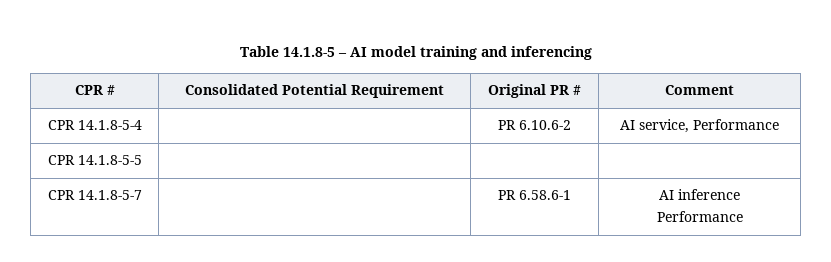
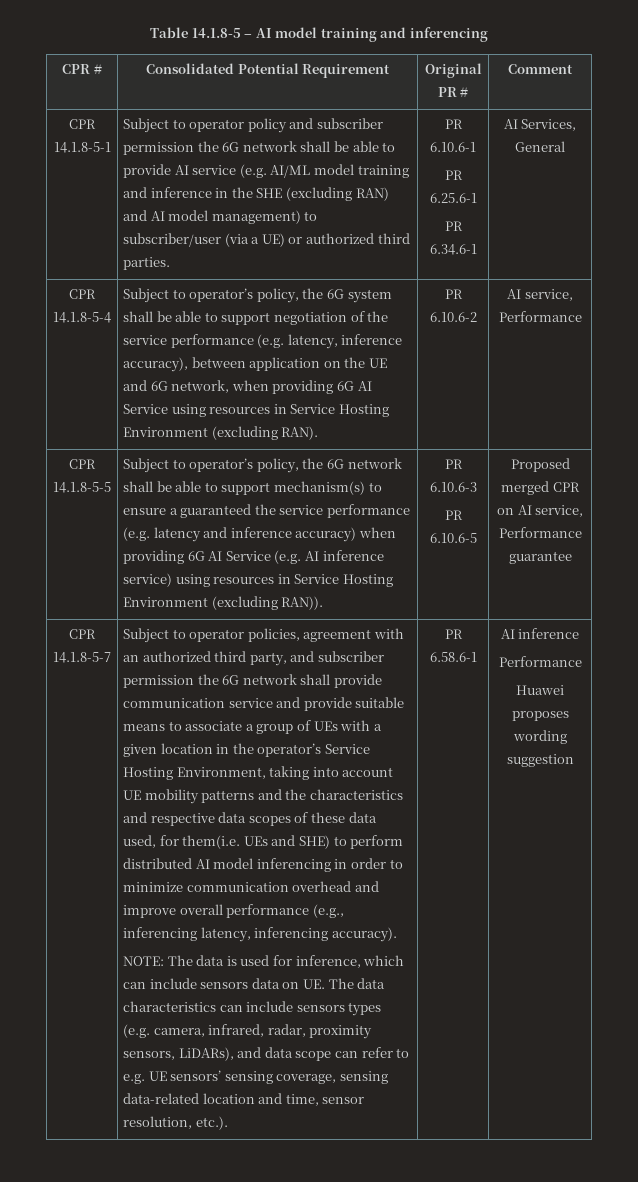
[77,120,142,130] 14.1.8-5-4 | -> [53,142,111,153] [123,118,383,133] [123,141,396,155] [123,164,409,178] [123,187,389,201] [123,210,318,224] [123,233,410,247] [123,257,171,270] [444,119,463,129] [430,142,476,152] [444,170,463,180] [429,193,477,203] [444,221,463,231] [429,244,477,255] [503,119,577,131] [515,141,565,152] [69,289,96,299] [53,312,111,323] [123,288,392,303] [123,311,389,325] [123,334,403,349] [123,357,387,372] [123,380,372,394] [123,404,389,417] [123,426,319,440] 14.1.8-5-1 | Subject to operator policy and subscriber permission the 6G network shall be able to provide AI service (e.g. AI/ML model training and inference in the SHE (excluding RAN) and AI model management) to subscriber/user (via a UE) or authorized third parties. | PR 6.10.6-1 // PR 6.25.6-1 // PR 6.34.6-1 | AI Services, General // CPR 14.1.8-5-4 | Subject to operator’s policy, the 6G system shall be able to support negotiation of the service performance (e.g. latency, inference accuracy), between application on the UE and 6G network, when providing 6G AI Service using resources in Service Hosting Environment (excluding RAN).
[47,190,142,200] | | // CPR 14.1.8-5-7 | -> [123,458,402,473] [123,481,382,495] [123,504,410,518] [123,527,396,542] [123,550,384,564] [123,573,393,587] [123,596,324,610] [444,459,463,469] [429,482,477,492] [444,510,463,520] [429,533,477,543] [510,458,570,472] [501,481,580,495] [496,505,584,517] [498,527,582,538] [508,551,572,564] [69,629,96,639] [53,652,111,663] [123,628,404,643] [123,651,384,666] [123,674,382,688] [123,697,405,711] [123,720,382,734] [123,743,370,757] [123,766,394,780] [123,789,403,804] [123,812,377,826] [123,835,404,849] [123,858,403,872] [123,881,379,892] [123,904,344,918] [123,927,397,942] [123,955,405,968] [123,978,386,989] [123,1001,382,1016] [123,1024,373,1039] [123,1047,410,1061] [123,1070,388,1084] [123,1093,365,1106] [123,1116,228,1130] Subject to operator’s policy, the 6G network shall be able to support mechanism(s) to ensure a guaranteed the service performance (e.g. latency and inference accuracy) when providing 6G AI Service (e.g. AI inference service) using resources in Service Hosting Environment (excluding RAN)). | PR 6.10.6-3 // PR 6.10.6-5 | Proposed merged CPR on AI service, Performance guarantee // CPR 14.1.8-5-7 | Subject to operator policies, agreement with an authorized third party, and subscriber permission the 6G network shall provide communication service and provide suitable means to associate a group of UEs with a given location in the operator’s Service Hosting Environment, taking into account UE mobility patterns and the characteristics and respective data scopes of these data used, for them(i.e. UEs and SHE) to perform distributed AI model inferencing in order to minimize communication overhead and improve overall performance (e.g., inferencing latency, inferencing accuracy). // NOTE: The data is used for inference, which can include sensors data on UE. The data characteristics can include sensors types (e.g. camera, infrared, radar, proximity sensors, LiDARs), and data scope can refer to e.g. UE sensors’ sensing coverage, sensing data-related location and time, sensor resolution, etc.).
(743, 216) none -> [516,685,564,695] [511,711,569,721] [512,730,567,744] [506,754,574,767] // Huawei proposes wording suggestion

